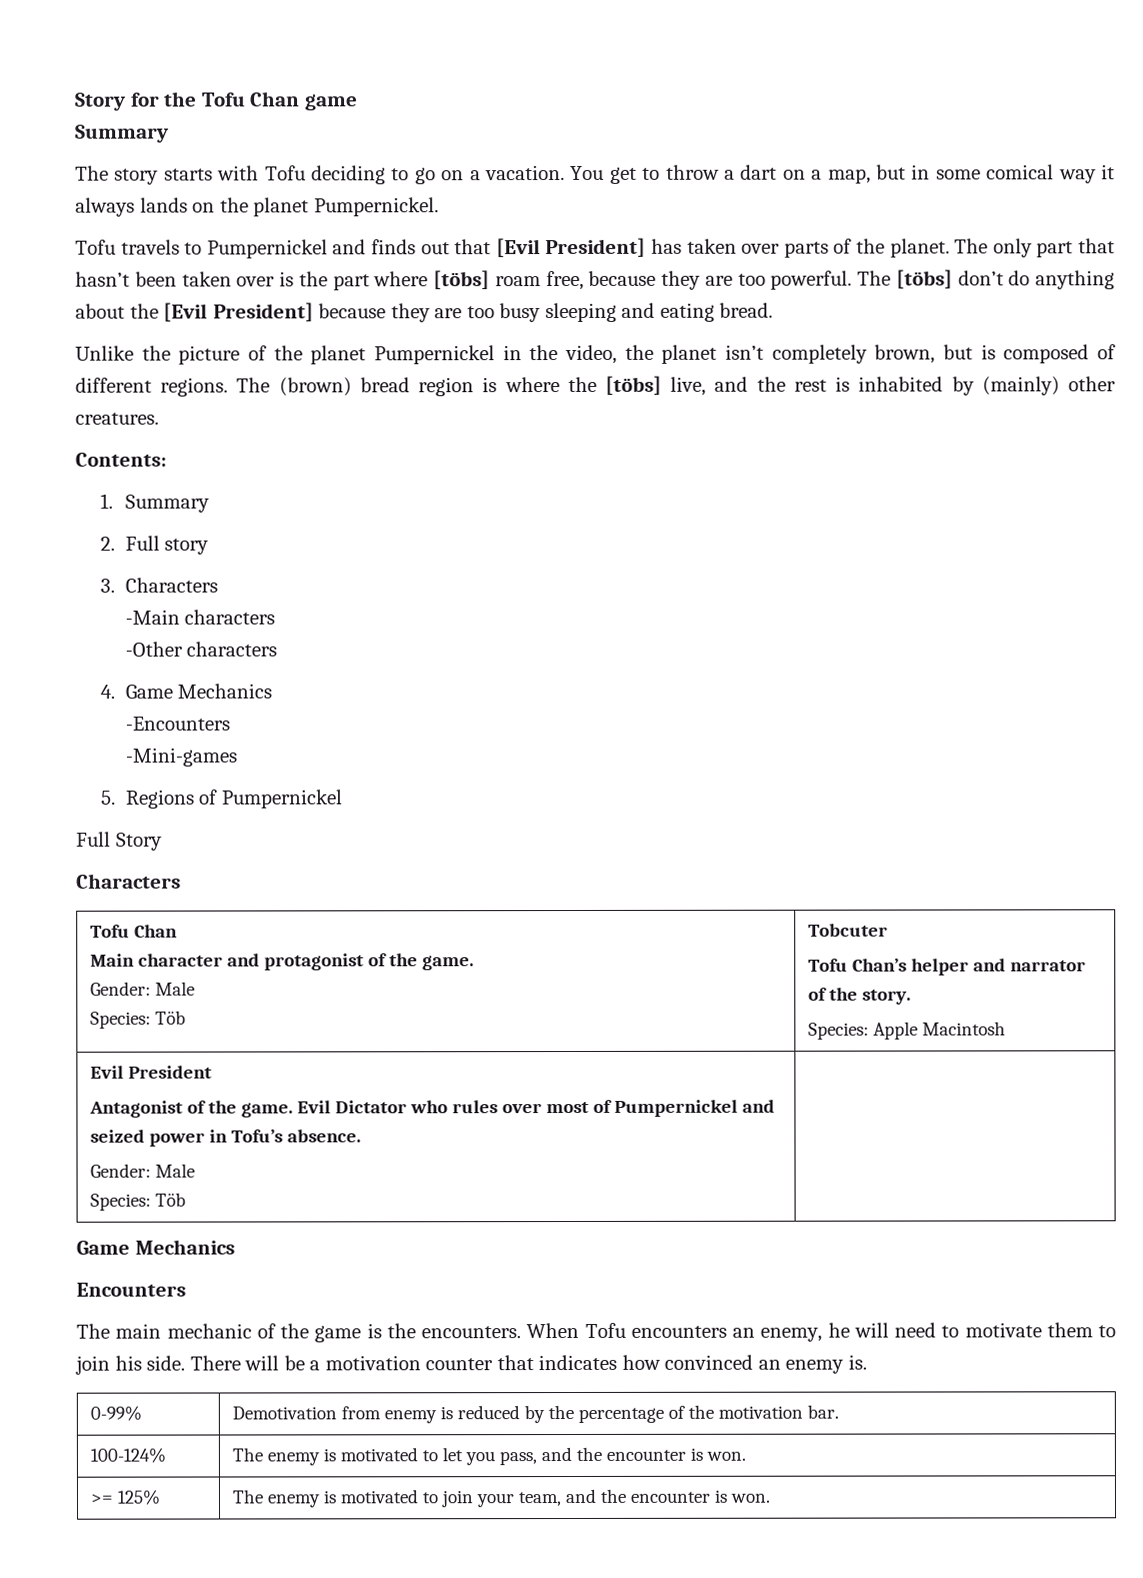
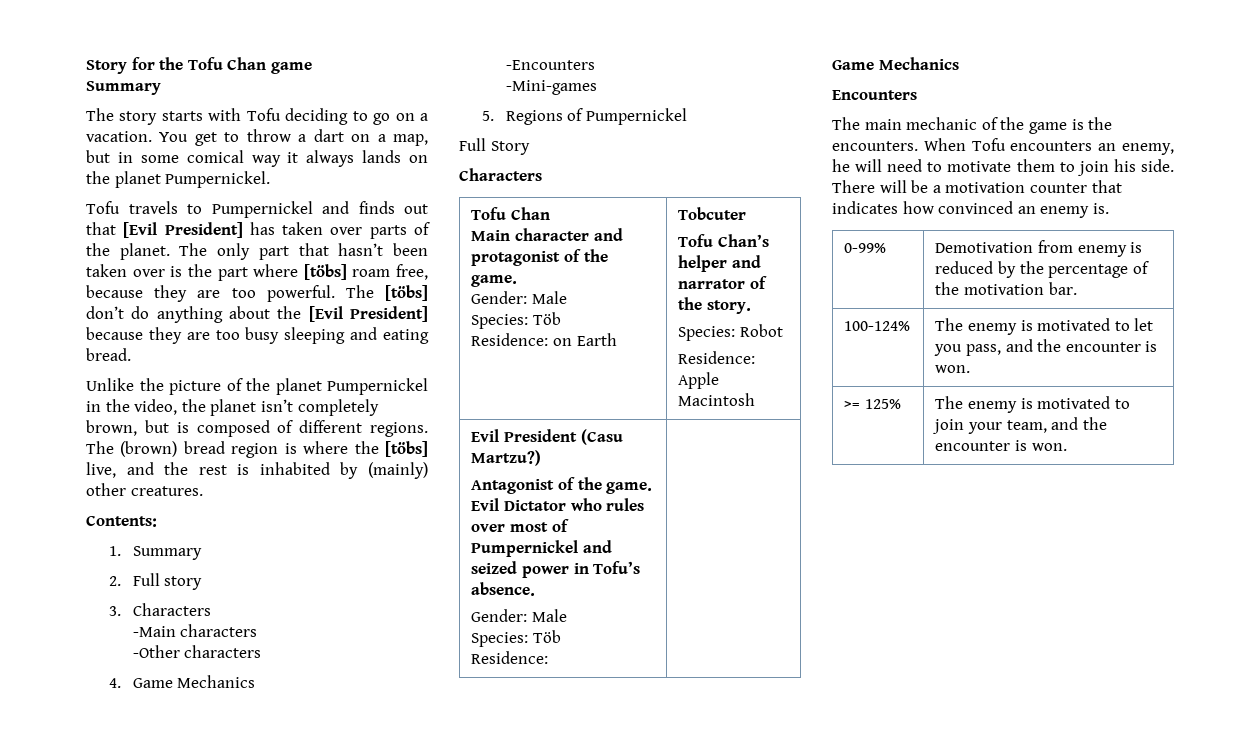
(187, 1017) none -> [471,333,617,346] // Residence: on Earth
(870, 1031) none -> [739,324,783,337] [678,351,756,364] Robot // Residence:
(213, 1072) none -> [580,429,623,445] [471,450,542,466] (Casu Martzu?)
(187, 1199) none -> [471,651,549,664] // Residence:

